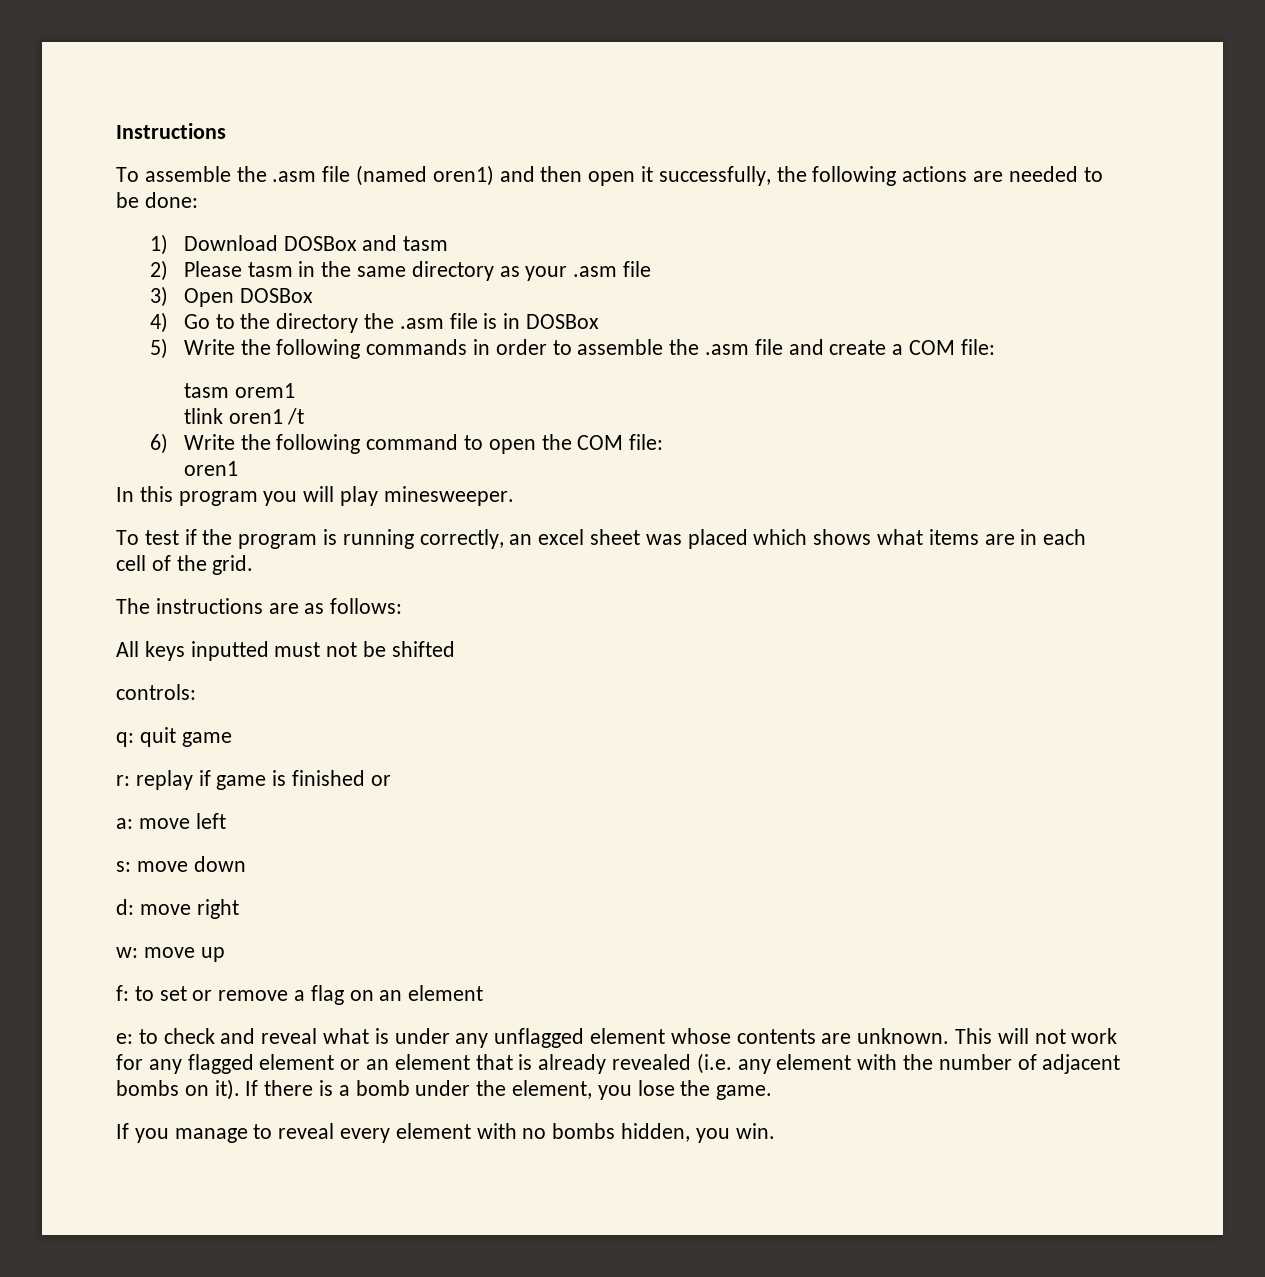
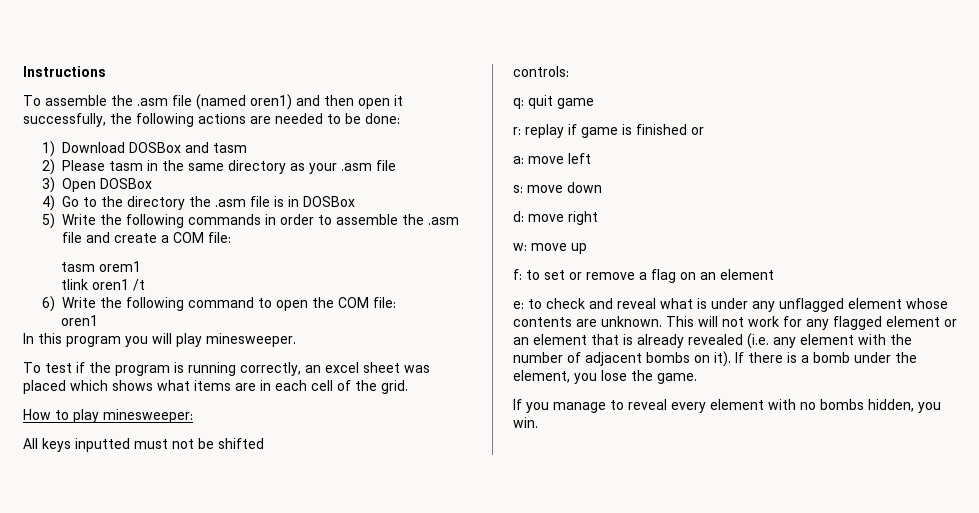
[116,598,403,614] The instructions are as follows: -> [23,409,193,423] How to play minesweeper:

